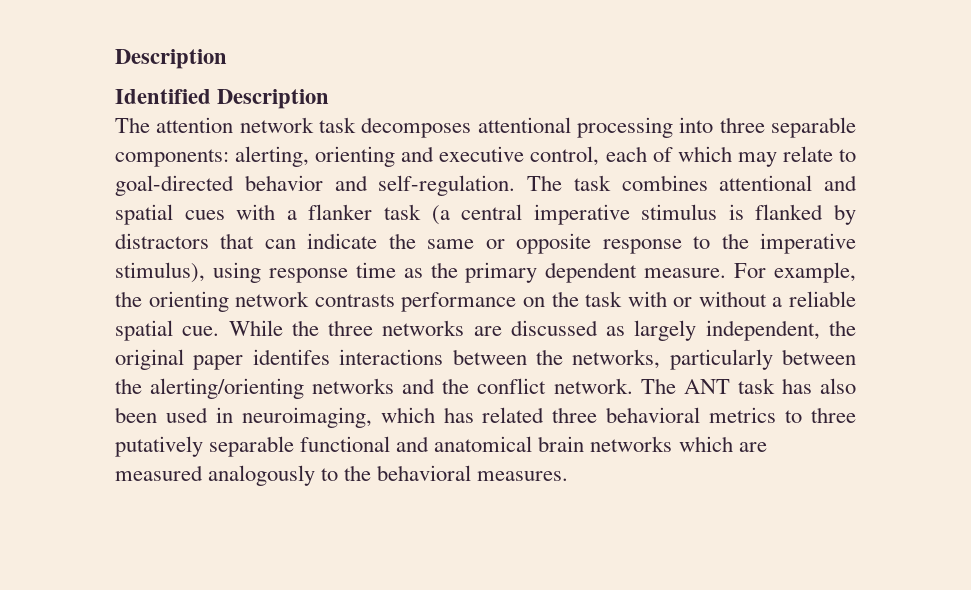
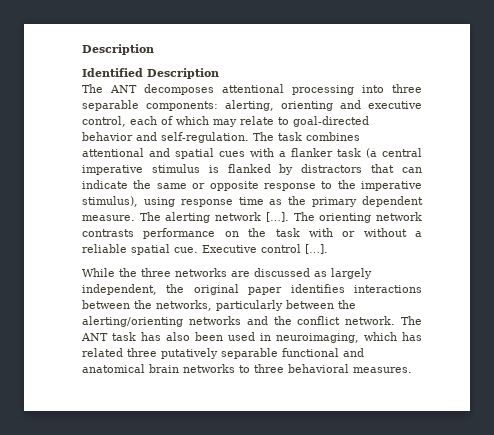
[156,117,356,133] attention network task -> [110,85,137,93] ANT
[734,262,856,283] [115,291,142,307] For example, the -> [139,212,315,223] The alerting network […]. The
(220, 331) none -> [202,244,328,254] Executive control […]. //
[252,349,330,365] identifes -> [290,284,345,293] identifies
[606,407,856,423] behavioral metrics to three -> (157, 352) none
[678,436,767,452] [115,465,372,486] which are measured analogously to the -> [239,364,284,373] to three

